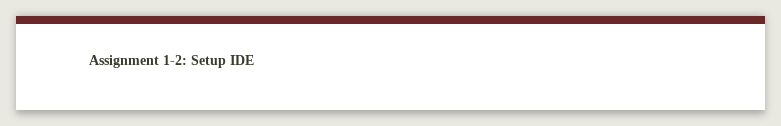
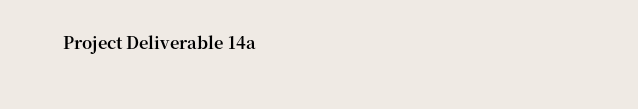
[89,55,254,68] Assignment 1-2: Setup IDE -> [63,35,256,54] Project Deliverable 14a

